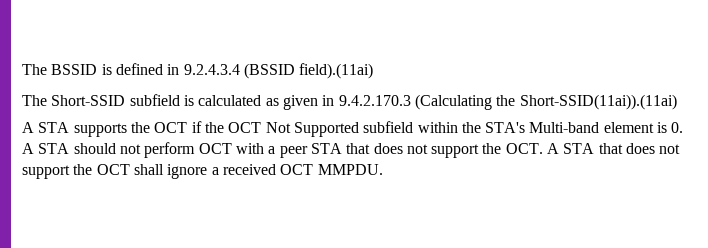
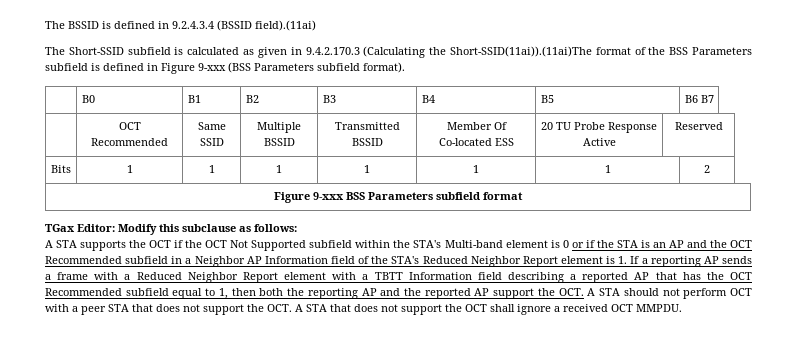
[519,94,677,110] Short-SSID(11ai)).(11ai) -> [449,46,752,57] [45,62,405,74] [81,95,95,103] [187,95,201,103] [245,95,259,103] [322,95,336,103] [421,95,435,103] [540,95,554,103] [684,95,714,103] [118,122,141,130] [91,138,168,146] [197,122,226,130] [199,138,224,146] [257,122,301,133] [263,138,295,146] [334,122,400,130] [351,138,383,146] [446,122,507,130] [438,138,514,146] [541,122,657,133] [582,138,616,146] [674,122,723,130] [50,165,71,173] [126,165,133,173] [208,165,215,173] [276,165,282,173] [364,165,370,173] [473,165,479,173] [604,165,611,173] [704,165,710,173] [274,192,523,203] [45,224,297,235] Short-SSID(11ai)).(11ai)The format of the BSS Parameters subfield is defined in Figure 9-xxx (BSS Parameters subfield format). // | B0 | B1 | B2 | B3 | B4 | B5 | B6 B7 // | OCT Recommended | Same SSID | Multiple BSSID | Transmitted BSSID | Member Of Co-located ESS | 20 TU Probe Response Active | Reserved // Bits | 1 | 1 | 1 | 1 | 1 | 1 | 2 // Figure 9-xxx BSS Parameters subfield format // TGax Editor: Modify this subclause as follows:
[671,122,684,133] 0. -> [562,240,753,248] [45,256,752,267] [45,272,752,283] [45,288,584,299] 0 or if the STA is an AP and the OCT Recommended subfield in a Neighbor AP Information field of the STA's Reduced Neighbor Report element is 1. If a reporting AP sends a frame with a Reduced Neighbor Report element with a TBTT Information field describing a reported AP that has the OCT Recommended subfield equal to 1, then both the reporting AP and the reported AP support the OCT.

